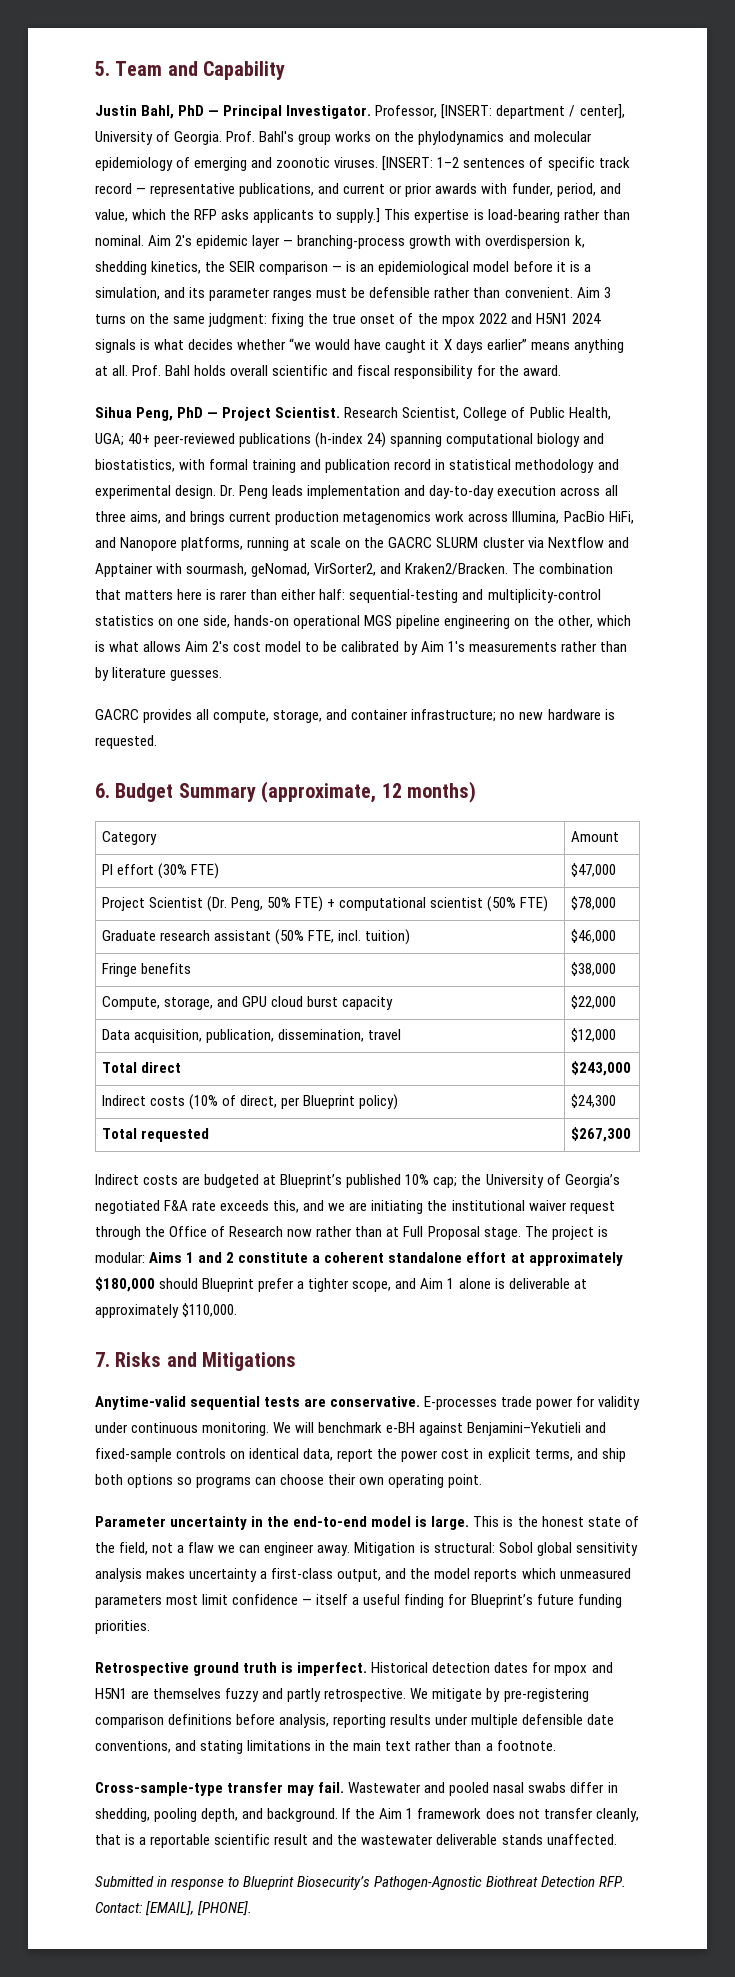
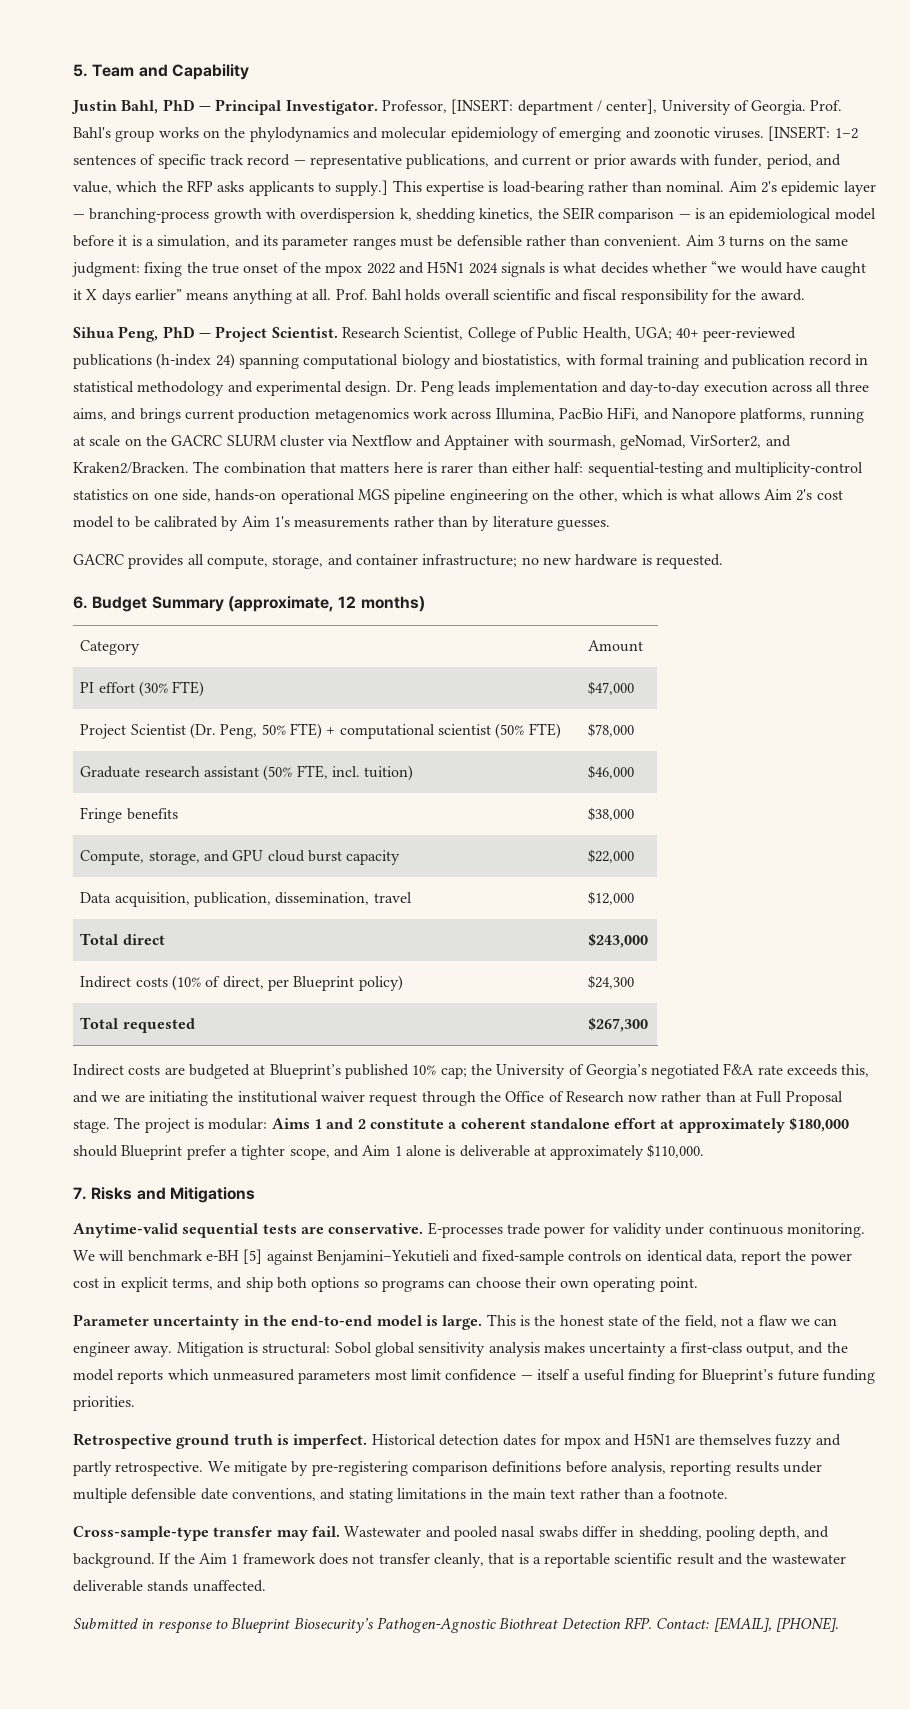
(416, 1427) none -> [243,1249,263,1264] [5]

